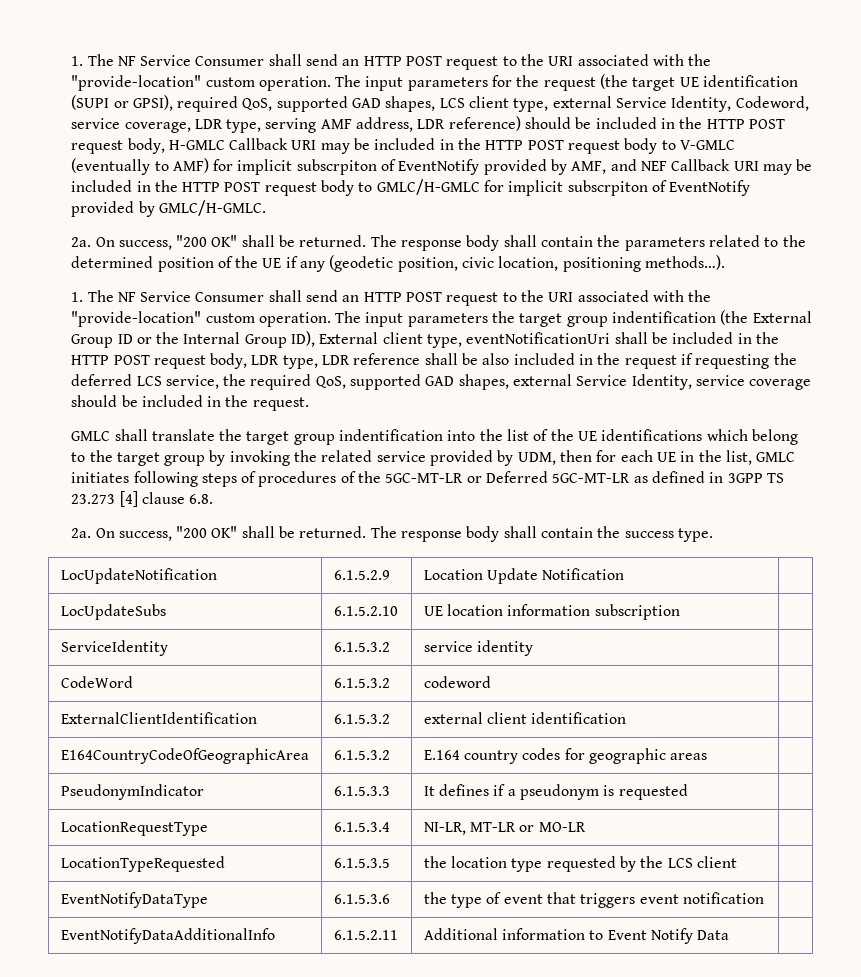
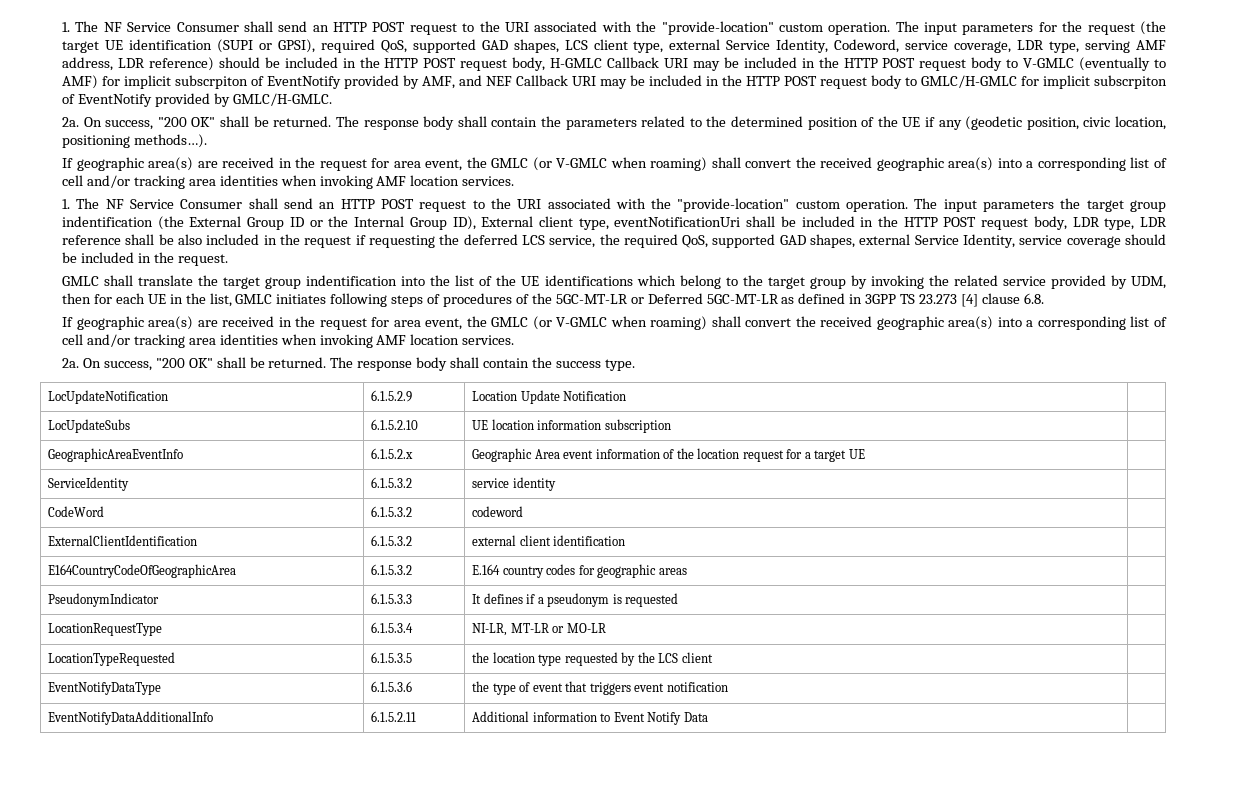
(726, 262) none -> [62,157,1168,171] [62,175,515,189] // If geographic area(s) are received in the request for area event, the GMLC (or V-GMLC when roaming) shall convert the received geographic area(s) into a corresponding list of cell and/or tracking area identities when invoking AMF location services.
(214, 499) none -> [62,316,1168,330] [62,334,515,348] // If geographic area(s) are received in the request for area event, the GMLC (or V-GMLC when roaming) shall convert the received geographic area(s) into a corresponding list of cell and/or tracking area identities when invoking AMF location services.
(680, 612) none -> [48,448,184,462] [371,448,414,459] [472,448,865,462] // GeographicAreaEventInfo | 6.1.5.2.x | Geographic Area event information of the location request for a target UE |

